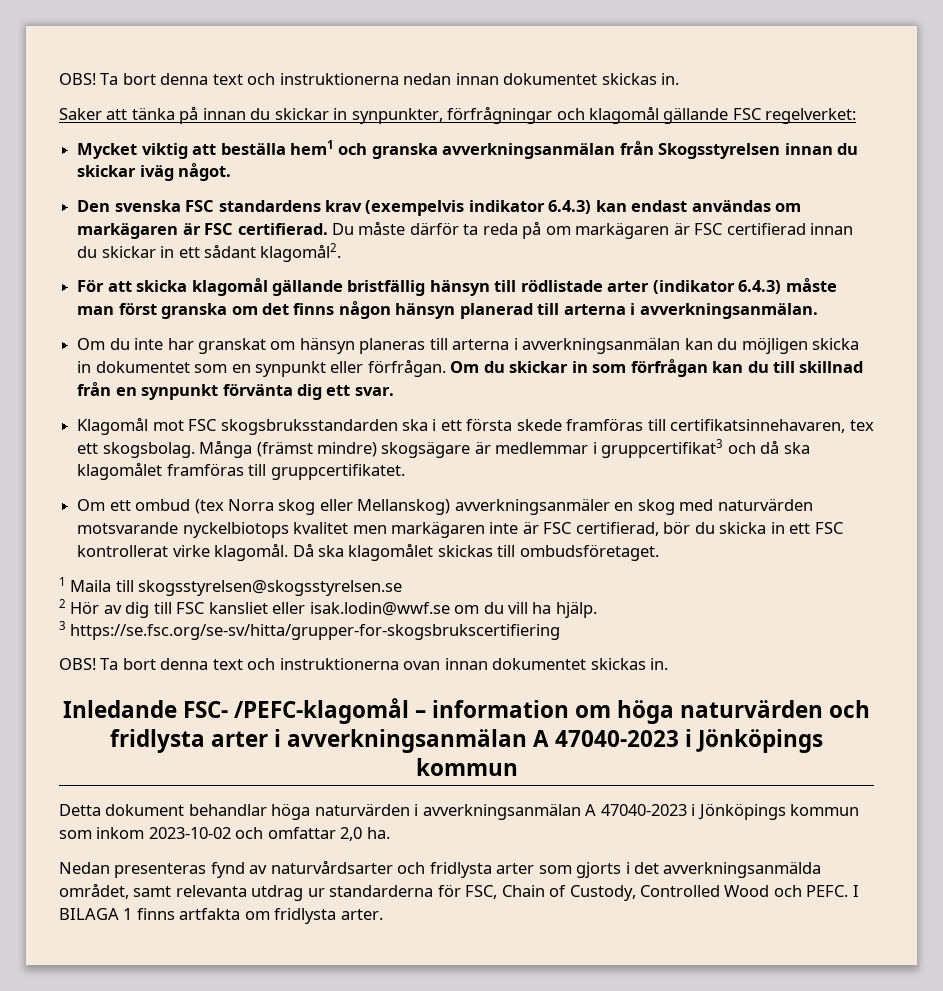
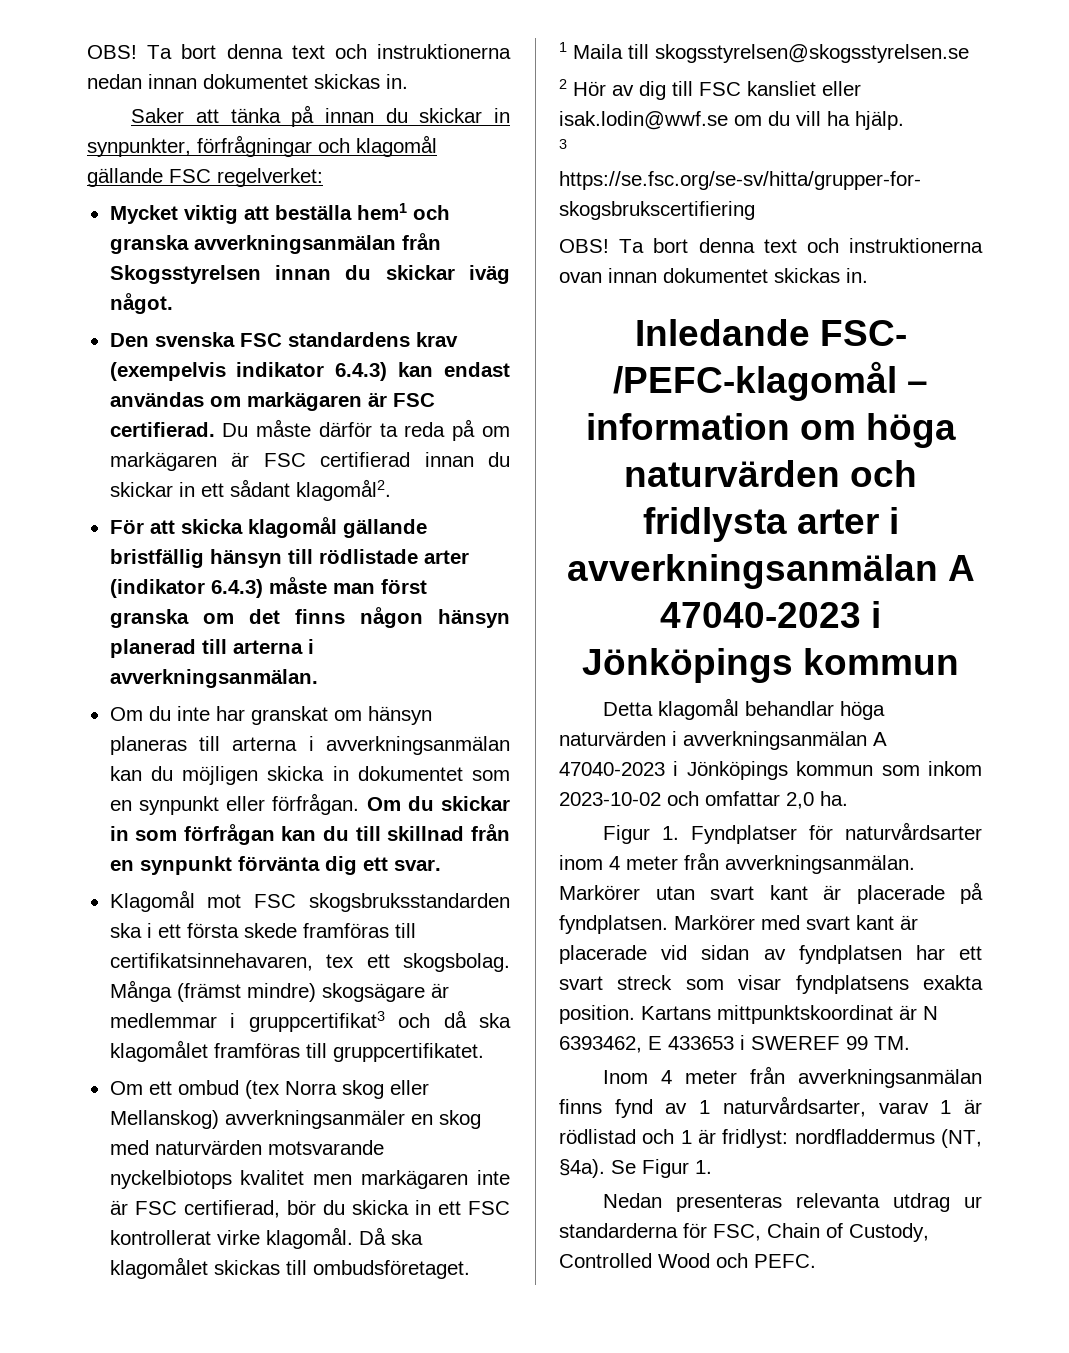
[105,804,185,816] dokument -> [658,698,740,720] klagomål
[59,860,822,878] [59,883,172,899] Nedan presenteras fynd av naturvårdsarter och fridlysta arter som gjorts i det avverkningsanmälda området, samt -> [603,822,982,844] [559,852,915,874] [559,882,983,904] [559,915,918,934] [559,945,982,964] [559,975,983,994] [559,1005,938,1024] [559,1035,910,1053] [603,1066,982,1088] [559,1096,982,1118] [559,1129,982,1148] [559,1159,712,1178] [603,1193,783,1212] Figur 1. Fyndplatser för naturvårdsarter inom 4 meter från avverkningsanmälan. Markörer utan svart kant är placerade på fyndplatsen. Markörer med svart kant är placerade vid sidan av fyndplatsen har ett svart streck som visar fyndplatsens exakta position. Kartans mittpunktskoordinat är N 6393462, E 433653 i SWEREF 99 TM. // Inom 4 meter från avverkningsanmälan finns fynd av 1 naturvårdsarter, varav 1 är rödlistad och 1 är fridlyst: nordfladdermus (NT, §4a). Se Figur 1. // Nedan presenteras
[852,885,859,897] [59,908,383,924] I BILAGA 1 finns artfakta om fridlysta arter. -> (816, 1261) none

